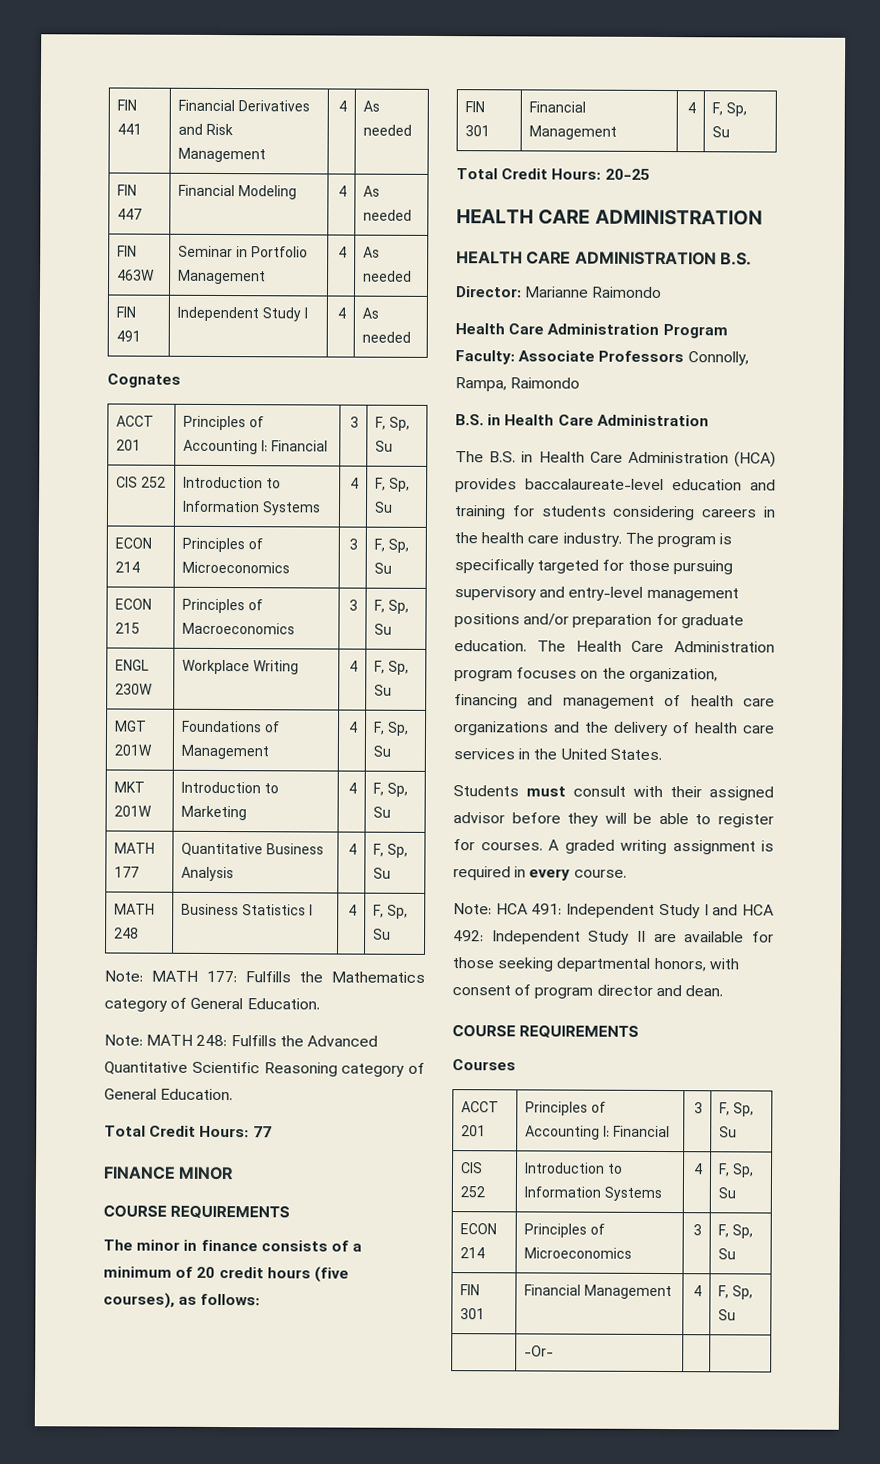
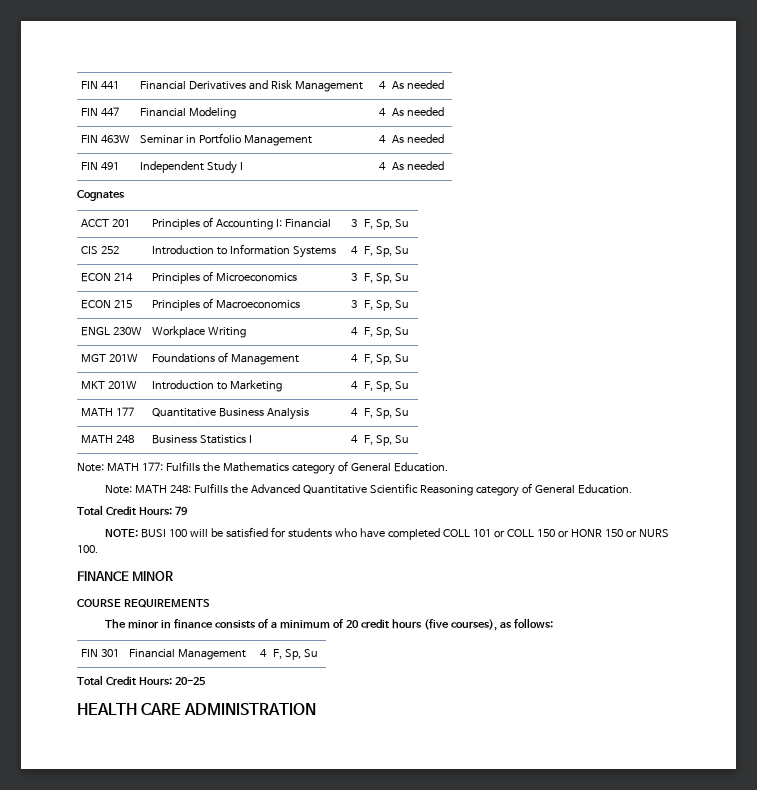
[252,1126,272,1138] 77 -> [174,506,188,515] [105,527,669,540] [77,545,98,553] 79 // NOTE: BUSI 100 will be satisfied for students who have completed COLL 101 or COLL 150 or HONR 150 or NURS 100.
[456,251,753,266] [455,286,663,299] [455,323,728,339] [455,350,749,366] [455,377,581,392] [455,414,709,427] [455,451,776,468] [455,478,776,493] [454,505,776,521] [454,532,733,548] [454,559,733,575] [454,586,739,602] [454,613,744,629] [454,640,775,653] [454,667,718,683] [454,694,775,709] [453,721,775,737] [453,748,662,761] [453,785,774,801] [453,812,774,828] [453,839,774,855] [453,866,627,881] [453,903,774,919] [453,930,774,945] [452,957,739,972] [452,984,723,999] [452,1024,640,1038] [452,1059,516,1071] [461,1101,500,1113] [461,1125,487,1137] [525,1101,607,1116] [525,1125,671,1140] [693,1102,703,1114] [719,1102,755,1117] [719,1126,738,1138] [460,1162,484,1174] [460,1186,486,1198] [524,1162,624,1174] [524,1186,663,1202] [692,1163,703,1175] [718,1163,755,1178] [718,1187,737,1199] [460,1223,498,1235] [460,1247,486,1259] [524,1223,606,1238] [524,1247,633,1259] [692,1224,702,1236] [718,1224,754,1239] [718,1248,737,1260] [460,1284,481,1296] [460,1308,486,1320] [524,1284,673,1300] [692,1285,702,1297] [718,1285,754,1300] [718,1309,737,1321] [524,1345,555,1357] // HEALTH CARE ADMINISTRATION B.S. // Director: Marianne Raimondo // Health Care Administration Program Faculty: Associate Professors Connolly, Rampa, Raimondo // B.S. in Health Care Administration // The B.S. in Health Care Administration (HCA) provides baccalaureate-level education and training for students considering careers in the health care industry. The program is specifically targeted for those pursuing supervisory and entry-level management positions and/or preparation for graduate education. The Health Care Administration program focuses on the organization, financing and management of health care organizations and the delivery of health care services in the United States. // Students must consult with their assigned advisor before they will be able to register for courses. A graded writing assignment is required in every course. // Note: HCA 491: Independent Study I and HCA 492: Independent Study II are available for those seeking departmental honors, with consent of program director and dean. // COURSE REQUIREMENTS // Courses // ACCT 201 | Principles of Accounting I: Financial | 3 | F, Sp, Su // CIS 252 | Introduction to Information Systems | 4 | F, Sp, Su // ECON 214 | Principles of Microeconomics | 3 | F, Sp, Su // FIN 301 | Financial Management | 4 | F, Sp, Su // | -Or- | | -> (317, 709) none

